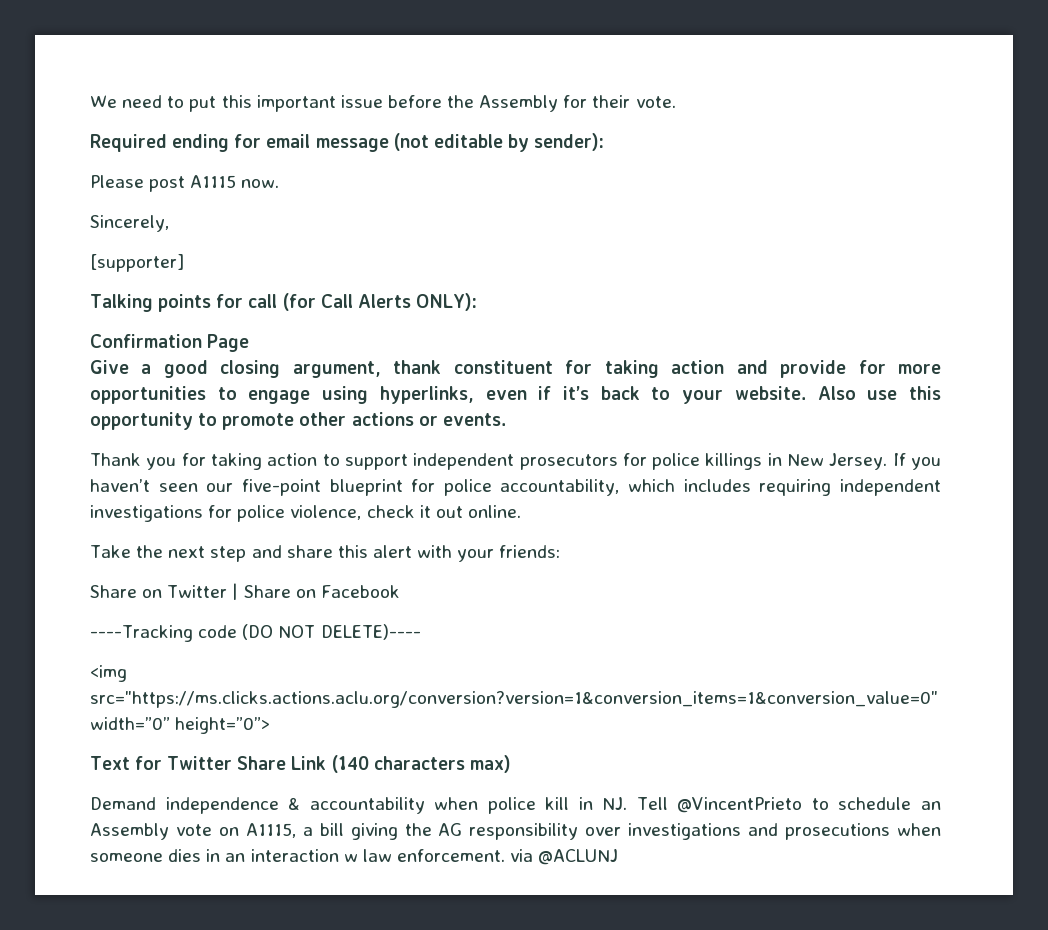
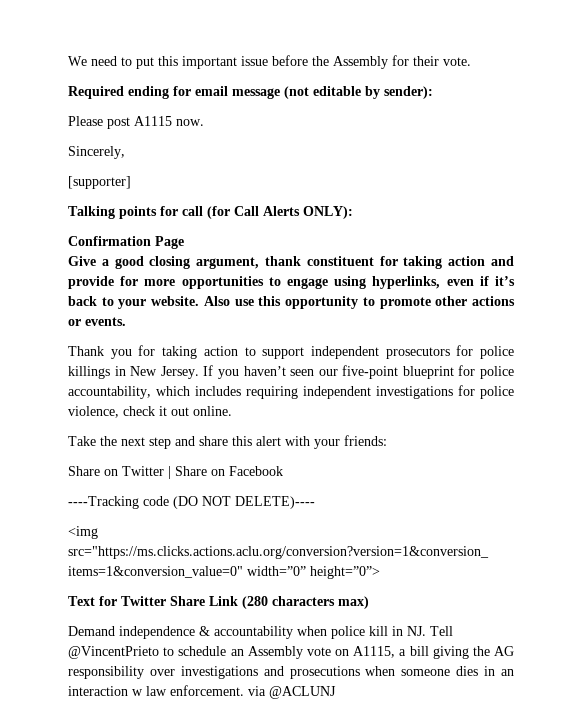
[331,755,369,773] (140 -> [242,596,268,609] (280

